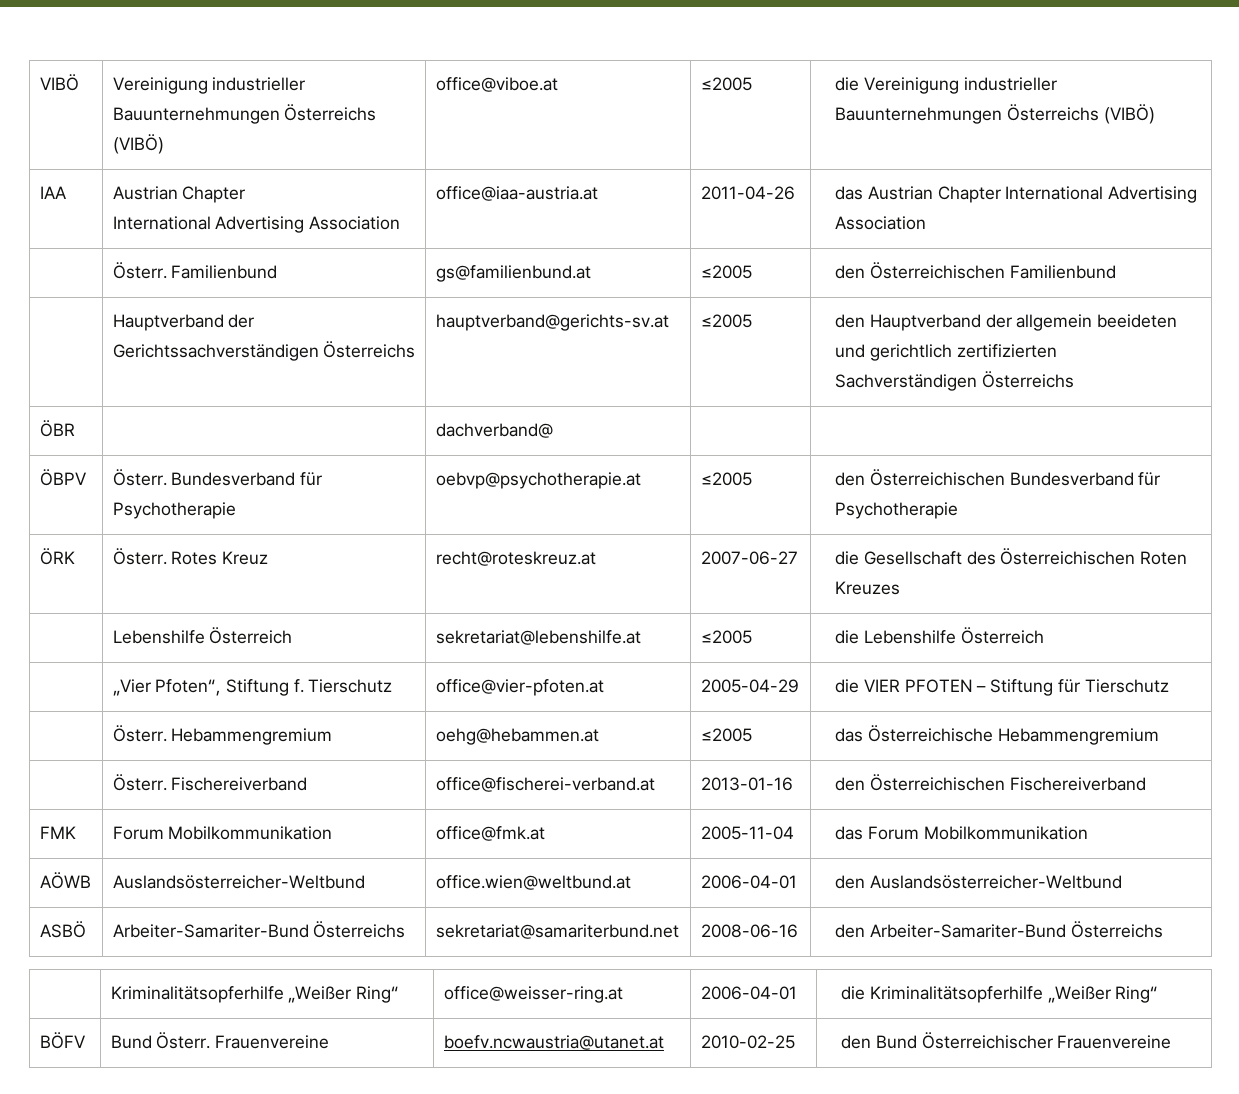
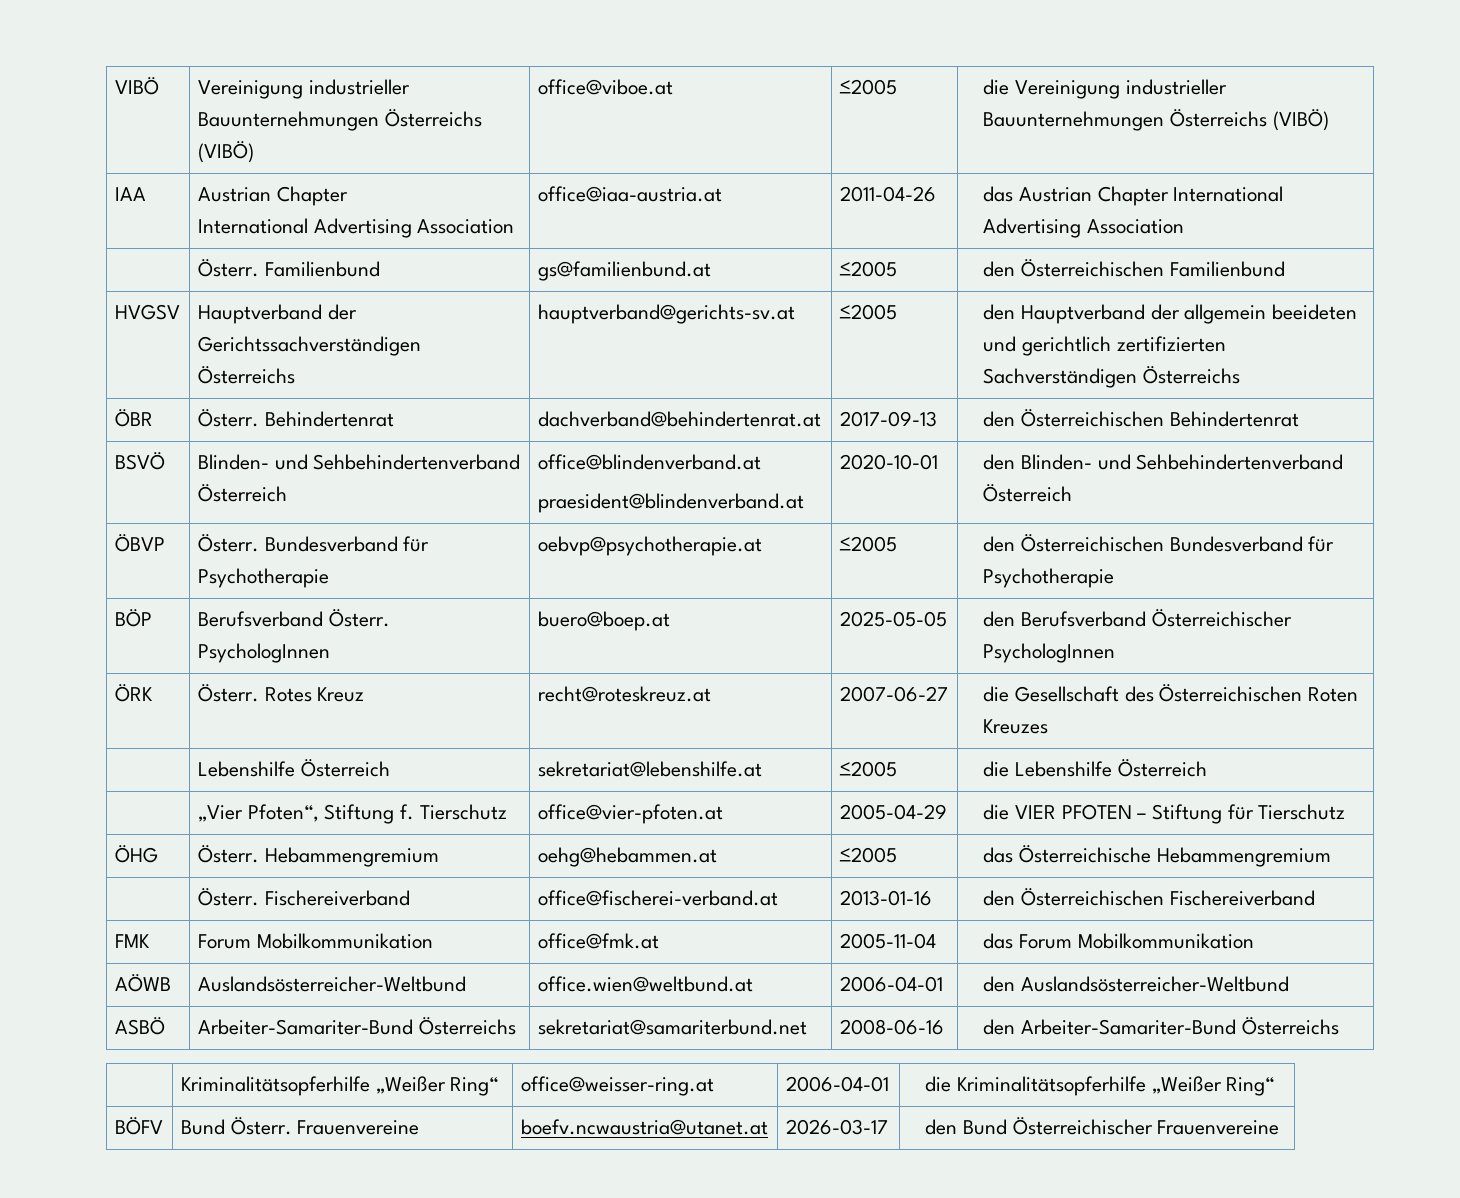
(1116, 272) none -> [114,304,180,320] HVGSV
[435,423,553,438] [39,469,86,486] | dachverband@ | | // ÖBPV -> [197,409,394,427] [537,411,821,427] [839,411,937,427] [983,409,1299,427] [114,452,165,470] [197,454,521,470] [197,484,287,502] [537,454,761,470] [537,493,804,513] [839,454,938,470] [983,454,1344,470] [983,484,1073,502] [114,534,165,552] Österr. Behindertenrat | dachverband@behindertenrat.at | 2017-09-13 | den Österreichischen Behindertenrat // BSVÖ | Blinden- und Sehbehindertenverband Österreich | office@blindenverband.at // praesident@blindenverband.at | 2020-10-01 | den Blinden- und Sehbehindertenverband Österreich // ÖBVP
(959, 510) none -> [114,609,152,627] [197,609,390,627] [197,643,330,663] [537,611,670,631] [839,611,947,627] [983,609,1292,627] [983,643,1116,663] // BÖP | Berufsverband Österr. PsychologInnen | buero@boep.at | 2025-05-05 | den Berufsverband Österreichischer PsychologInnen
(1169, 686) none -> [114,845,158,863] ÖHG
[700,1035,795,1049] 2010-02-25 -> [785,1119,888,1135] 2026-03-17

